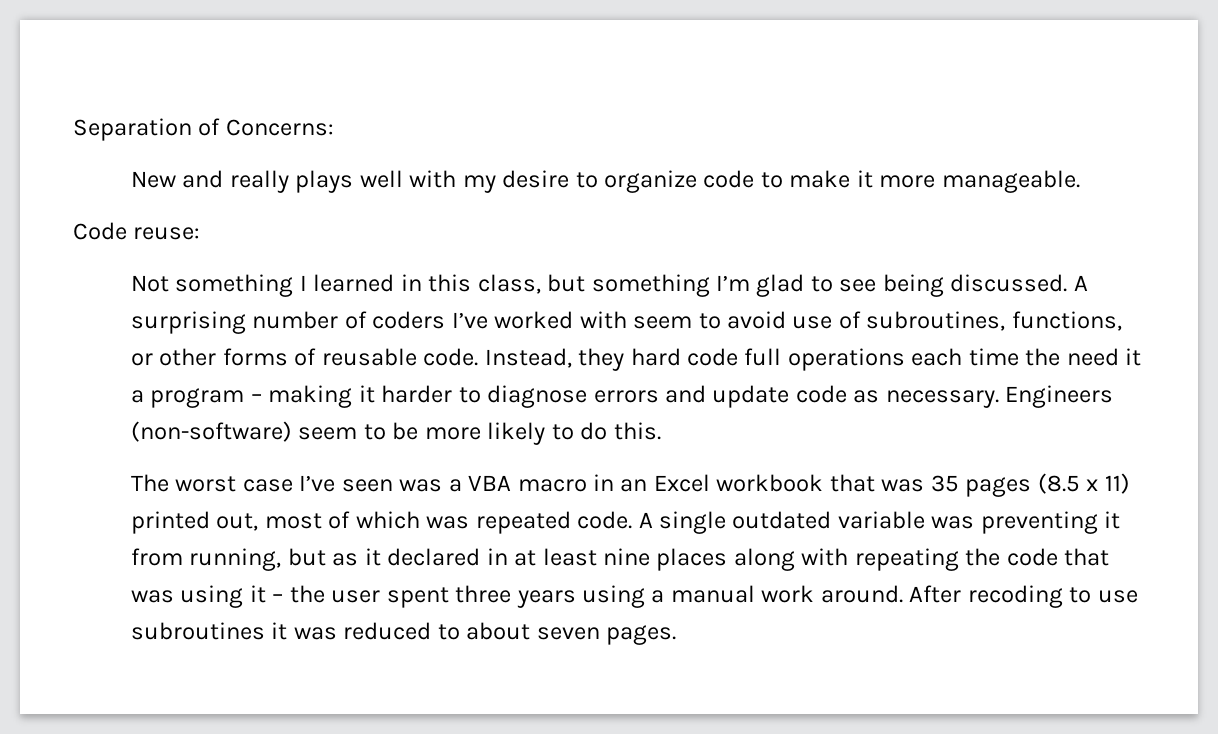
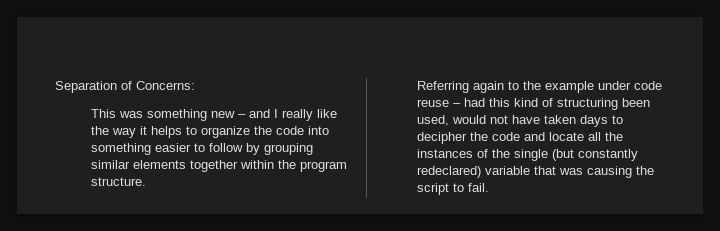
[130,170,1080,193] [73,222,201,240] [130,274,1088,297] [130,311,1122,334] [130,348,1142,371] [130,385,1114,408] [130,421,661,445] [130,473,1130,497] [130,511,1121,534] [130,548,1110,571] [130,585,1138,608] [130,622,677,645] New and really plays well with my desire to organize code to make it more manageable. // Code reuse: // Not something I learned in this class, but something I’m glad to see being discussed. A surprising number of coders I’ve worked with seem to avoid use of subroutines, functions, or other forms of reusable code. Instead, they hard code full operations each time the need it a program – making it harder to diagnose errors and update code as necessary. Engineers (non-software) seem to be more likely to do this. // The worst case I’ve seen was a VBA macro in an Excel workbook that was 35 pages (8.5 x 11) printed out, most of which was repeated code. A single outdated variable was preventing it from running, but as it declared in at least nine places along with repeating the code that was using it – the user spent three years using a manual work around. After recoding to use subroutines it was reduced to about seven pages. -> [91,109,338,121] [91,126,330,138] [91,143,314,155] [91,160,348,172] [91,177,147,186] [417,81,663,93] [417,98,651,110] [417,115,624,127] [417,132,624,144] [417,149,639,161] [417,166,655,178] [417,183,490,195] This was something new – and I really like the way it helps to organize the code into something easier to follow by grouping similar elements together within the program structure. // Referring again to the example under code reuse – had this kind of structuring been used, would not have taken days to decipher the code and locate all the instances of the single (but constantly redeclared) variable that was causing the script to fail.

